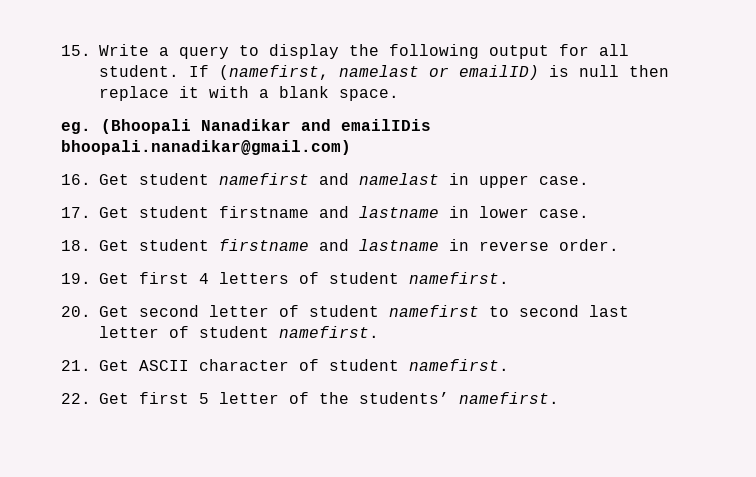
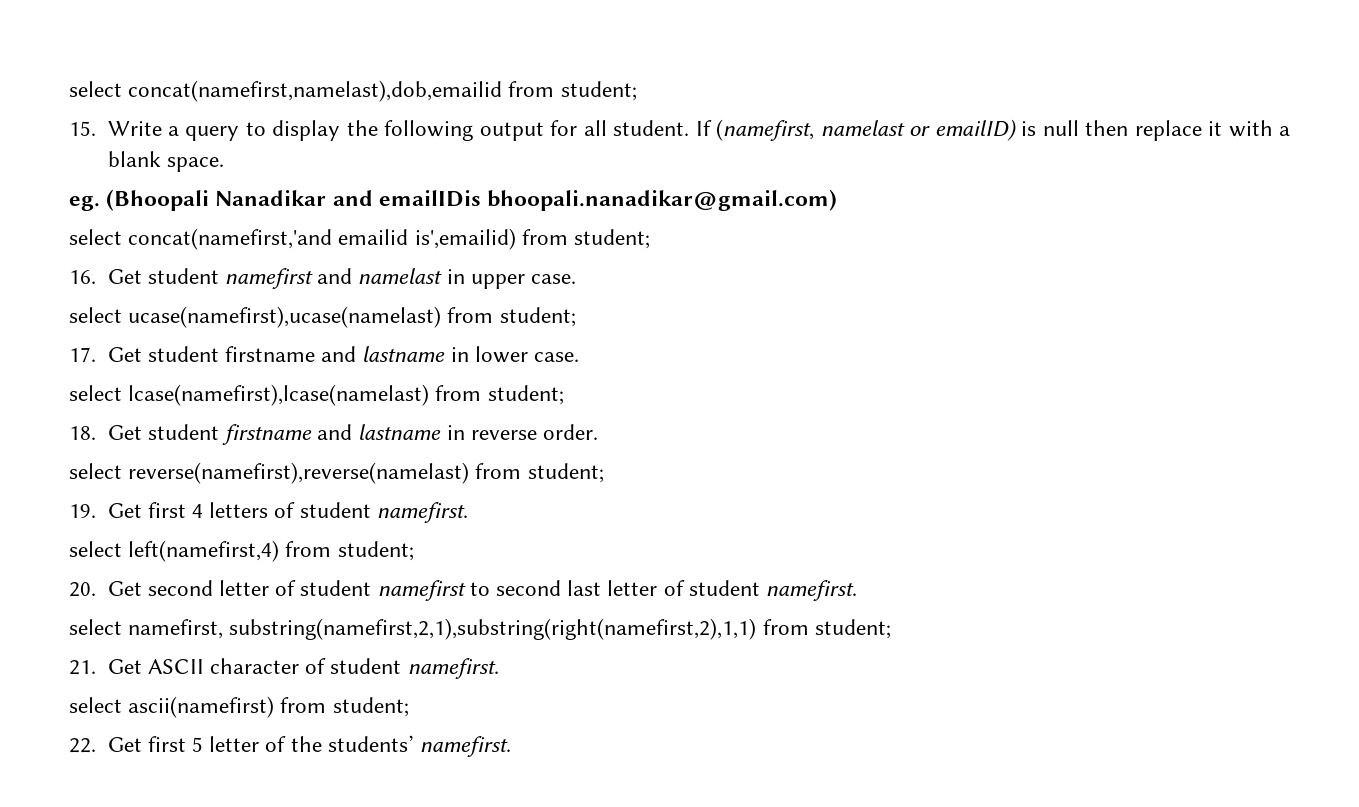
(61, 50) none -> [69,80,637,102] select concat(namefirst,namelast),dob,emailid from student; //
(351, 147) none -> [69,228,651,250] // select concat(namefirst,'and emailid is',emailid) from student;
(589, 180) none -> [69,306,576,328] // select ucase(namefirst),ucase(namelast) from student;
(589, 213) none -> [69,384,564,406] // select lcase(namefirst),lcase(namelast) from student;
(619, 245) none -> [69,462,604,484] // select reverse(namefirst),reverse(namelast) from student;
(509, 278) none -> [69,540,414,562] // select left(namefirst,4) from student;
(379, 332) none -> [69,618,891,640] // select namefirst, substring(namefirst,2,1),substring(right(namefirst,2),1,1) from student;
(509, 365) none -> [69,696,409,718] // select ascii(namefirst) from student;

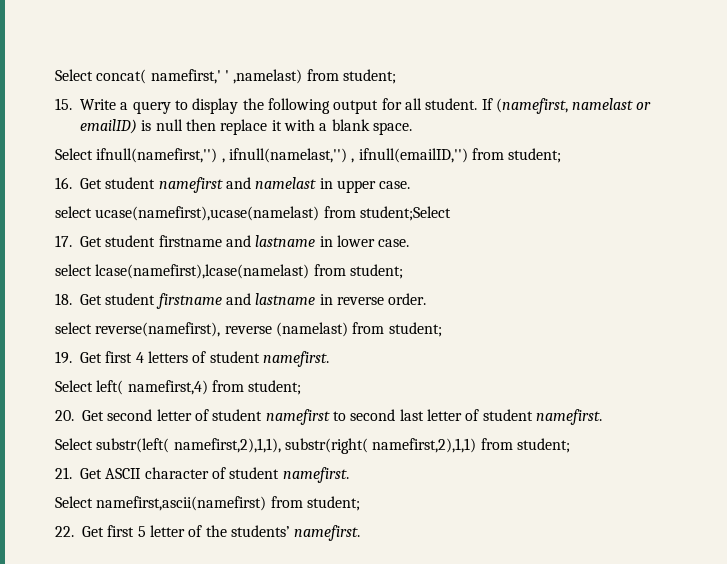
[69,80,503,102] select concat(namefirst,namelast),dob,emailid -> [55,69,303,84] Select concat( namefirst,' ' ,namelast)
[69,189,838,211] [69,228,516,250] eg. (Bhoopali Nanadikar and emailIDis bhoopali.nanadikar@gmail.com) // select concat(namefirst,'and emailid is',emailid) -> [55,148,468,163] Select ifnull(namefirst,'') , ifnull(namelast,'') , ifnull(emailID,'')
[499,307,576,327] student; -> [359,206,451,221] student;Select
[128,462,470,484] reverse(namefirst),reverse(namelast) -> [95,322,348,337] reverse(namefirst), reverse (namelast)
[69,540,280,562] select left(namefirst,4) -> [55,380,208,395] Select left( namefirst,4)
[69,618,757,640] select namefirst, substring(namefirst,2,1),substring(right(namefirst,2),1,1) -> [55,438,477,454] Select substr(left( namefirst,2),1,1), substr(right( namefirst,2),1,1)
[69,696,275,718] select ascii(namefirst) -> [55,496,267,511] Select namefirst,ascii(namefirst)

